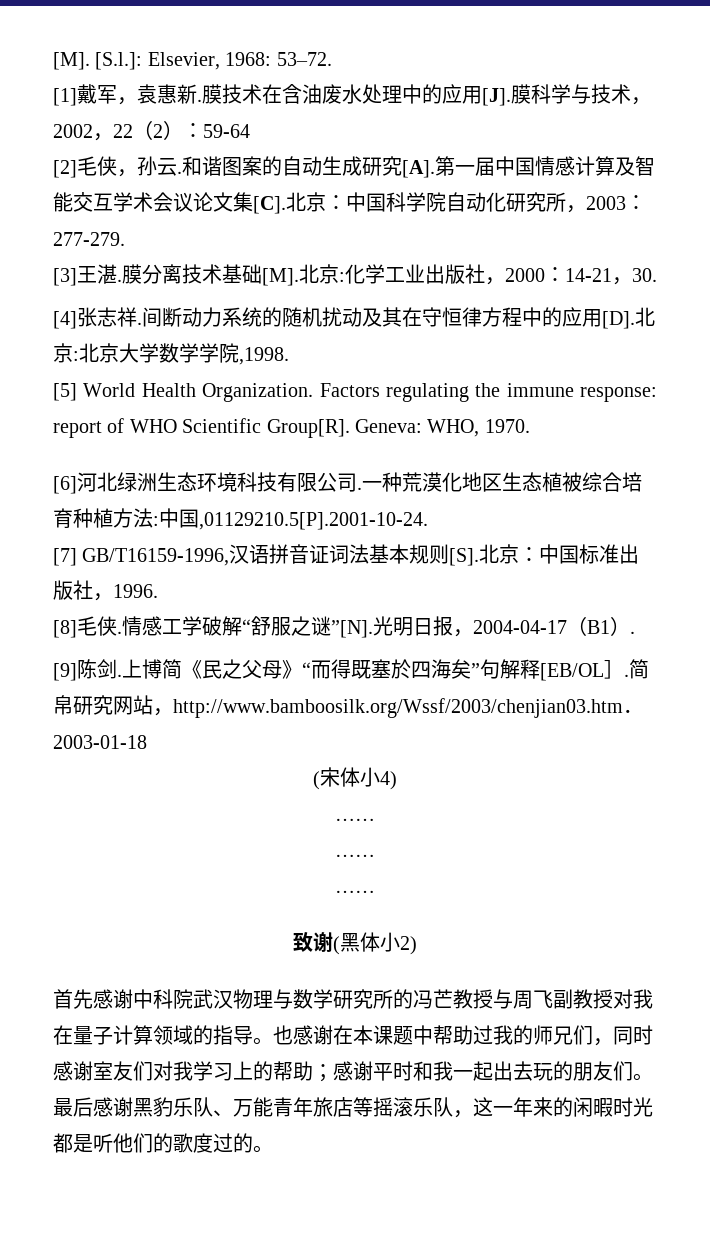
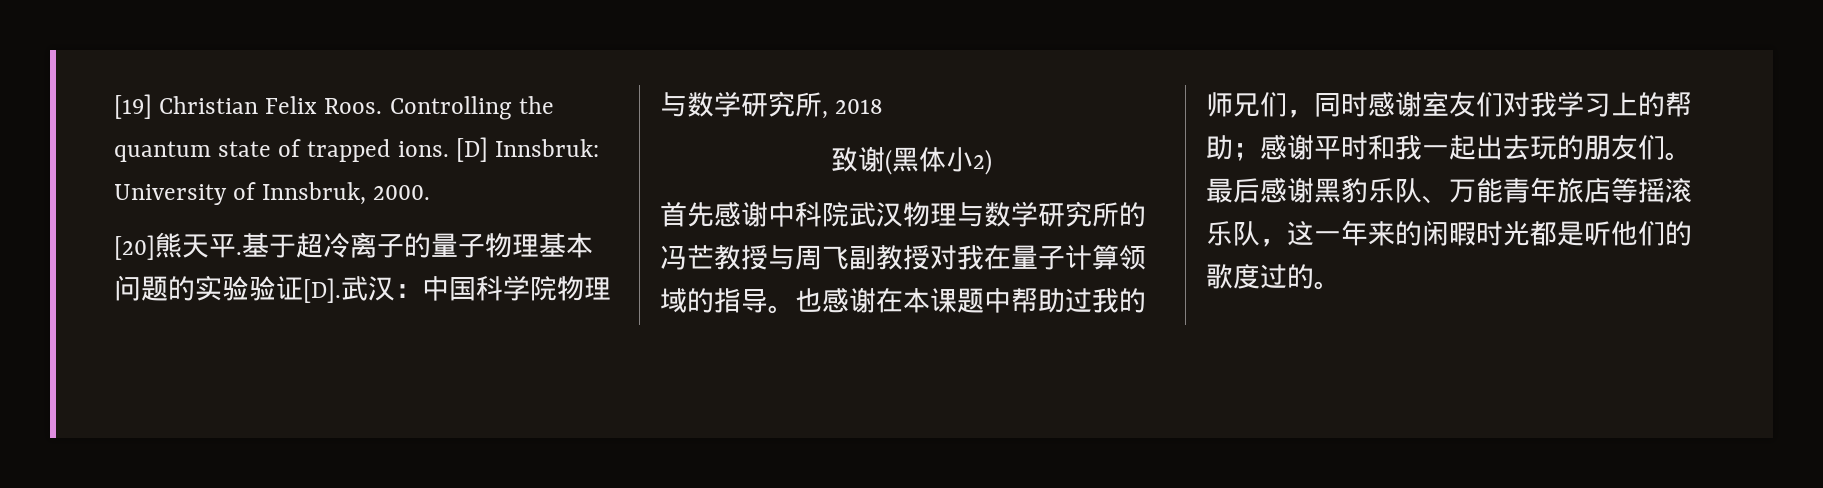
[53,52,332,70] [53,84,651,106] [53,120,250,141] [53,156,655,178] [53,192,646,214] [53,232,125,246] [53,264,657,286] [53,307,655,329] [53,343,289,365] [53,383,657,402] [53,418,530,438] [53,472,642,494] [53,508,428,530] [53,544,640,566] [53,580,158,601] [53,616,635,638] [53,659,649,681] [53,695,643,718] [53,735,147,749] [313,767,397,790] [335,818,375,821] [335,854,375,857] [335,890,375,893] [M]. [S.l.]: Elsevier, 1968: 53–72. // [1]戴军，袁惠新.膜技术在含油废水处理中的应用[J].膜科学与技术，2002，22（2）：59-64 // [2]毛侠，孙云.和谐图案的自动生成研究[A].第一届中国情感计算及智能交互学术会议论文集[C].北京：中国科学院自动化研究所，2003：277-279. // [3]王湛.膜分离技术基础[M].北京:化学工业出版社，2000：14-21，30. // [4]张志祥.间断动力系统的随机扰动及其在守恒律方程中的应用[D].北京:北京大学数学学院,1998. // [5] World Health Organization. Factors regulating the immune response: report of WHO Scientific Group[R]. Geneva: WHO, 1970. // [6]河北绿洲生态环境科技有限公司.一种荒漠化地区生态植被综合培育种植方法:中国,01129210.5[P].2001-10-24. // [7] GB/T16159-1996,汉语拼音证词法基本规则[S].北京：中国标准出版社，1996. // [8]毛侠.情感工学破解“舒服之谜”[N].光明日报，2004-04-17（B1）. // [9]陈剑.上博简《民之父母》“而得既塞於四海矣”句解释[EB/OL］.简帛研究网站，http://www.bamboosilk.org/Wssf/2003/chenjian03.htm．2003-01-18 // (宋体小4) // …… // …… // …… -> [114,94,554,120] [114,137,599,162] [114,182,431,205] [114,232,593,260] [114,275,611,303] [660,91,884,119] [19] Christian Felix Roos. Controlling the quantum state of trapped ions. [D] Innsbruk: University of Innsbruk, 2000. // [20]熊天平.基于超冷离子的量子物理基本问题的实验验证[D].武汉：中国科学院物理与数学研究所, 2018

